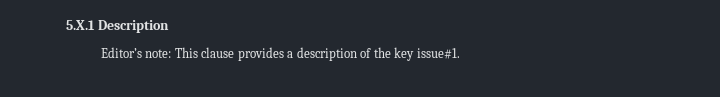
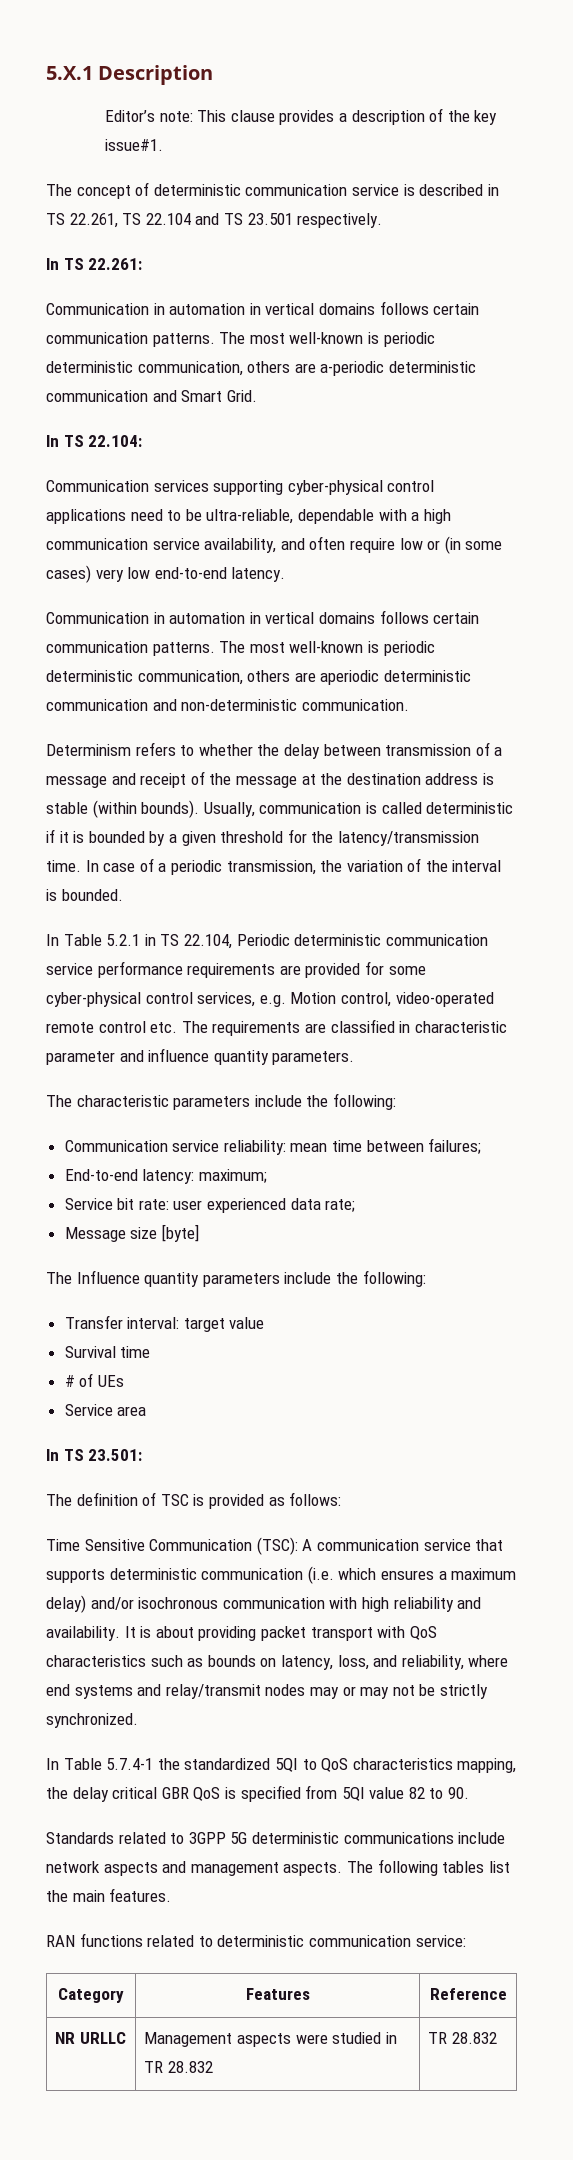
(460, 53) none -> [46,182,499,199] [46,213,383,228] [46,258,143,270] [46,301,480,315] [46,332,435,347] [46,361,476,376] [46,390,257,402] [46,435,143,447] [46,480,435,495] [46,509,451,524] [46,536,503,554] [46,565,286,583] [46,610,480,624] [46,641,435,656] [46,670,471,685] [46,699,409,711] [46,742,503,759] [46,771,494,788] [46,800,514,818] [46,829,479,846] [46,858,502,875] [46,889,123,901] [46,934,488,949] [46,961,426,978] [46,992,494,1007] [46,1019,507,1036] [46,1048,355,1065] [46,1093,396,1110] [64,1138,482,1155] [64,1169,267,1184] [64,1198,356,1213] [64,1224,199,1242] [46,1270,426,1287] [64,1315,265,1332] [64,1346,151,1358] [64,1373,124,1387] [64,1404,147,1416] [46,1449,143,1461] [46,1492,342,1509] [46,1537,504,1555] [46,1566,517,1584] [46,1595,482,1613] [46,1626,437,1641] [46,1655,509,1670] [46,1684,488,1699] [46,1713,138,1728] [46,1758,517,1773] [46,1785,470,1802] [46,1832,506,1844] [46,1859,510,1876] [46,1888,172,1902] [46,1933,466,1947] [58,1988,124,2003] [245,1988,310,2000] [429,1988,507,2000] [55,2032,126,2044] [144,2032,397,2047] [144,2061,213,2073] [428,2032,497,2044] // The concept of deterministic communication service is described in TS 22.261, TS 22.104 and TS 23.501 respectively. // In TS 22.261: // Communication in automation in vertical domains follows certain communication patterns. The most well-known is periodic deterministic communication, others are a-periodic deterministic communication and Smart Grid. // In TS 22.104: // Communication services supporting cyber-physical control applications need to be ultra-reliable, dependable with a high communication service availability, and often require low or (in some cases) very low end-to-end latency. // Communication in automation in vertical domains follows certain communication patterns. The most well-known is periodic deterministic communication, others are aperiodic deterministic communication and non-deterministic communication. // Determinism refers to whether the delay between transmission of a message and receipt of the message at the destination address is stable (within bounds). Usually, communication is called deterministic if it is bounded by a given threshold for the latency/transmission time. In case of a periodic transmission, the variation of the interval is bounded. // In Table 5.2.1 in TS 22.104, Periodic deterministic communication service performance requirements are provided for some cyber-physical control services, e.g. Motion control, video-operated remote control etc. The requirements are classified in characteristic parameter and influence quantity parameters. // The characteristic parameters include the following: // Communication service reliability: mean time between failures; // End-to-end latency: maximum; // Service bit rate: user experienced data rate; // Message size [byte] // The Influence quantity parameters include the following: // Transfer interval: target value // Survival time // # of UEs // Service area // In TS 23.501: // The definition of TSC is provided as follows: // Time Sensitive Communication (TSC): A communication service that supports deterministic communication (i.e. which ensures a maximum delay) and/or isochronous communication with high reliability and availability. It is about providing packet transport with QoS characteristics such as bounds on latency, loss, and reliability, where end systems and relay/transmit nodes may or may not be strictly synchronized. // In Table 5.7.4-1 the standardized 5QI to QoS characteristics mapping, the delay critical GBR QoS is specified from 5QI value 82 to 90. // Standards related to 3GPP 5G deterministic communications include network aspects and management aspects. The following tables list the main features. // RAN functions related to deterministic communication service: // Category | Features | Reference // NR URLLC | Management aspects were studied in TR 28.832 | TR 28.832

